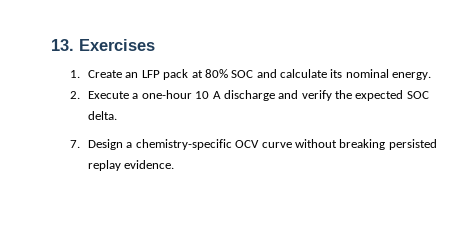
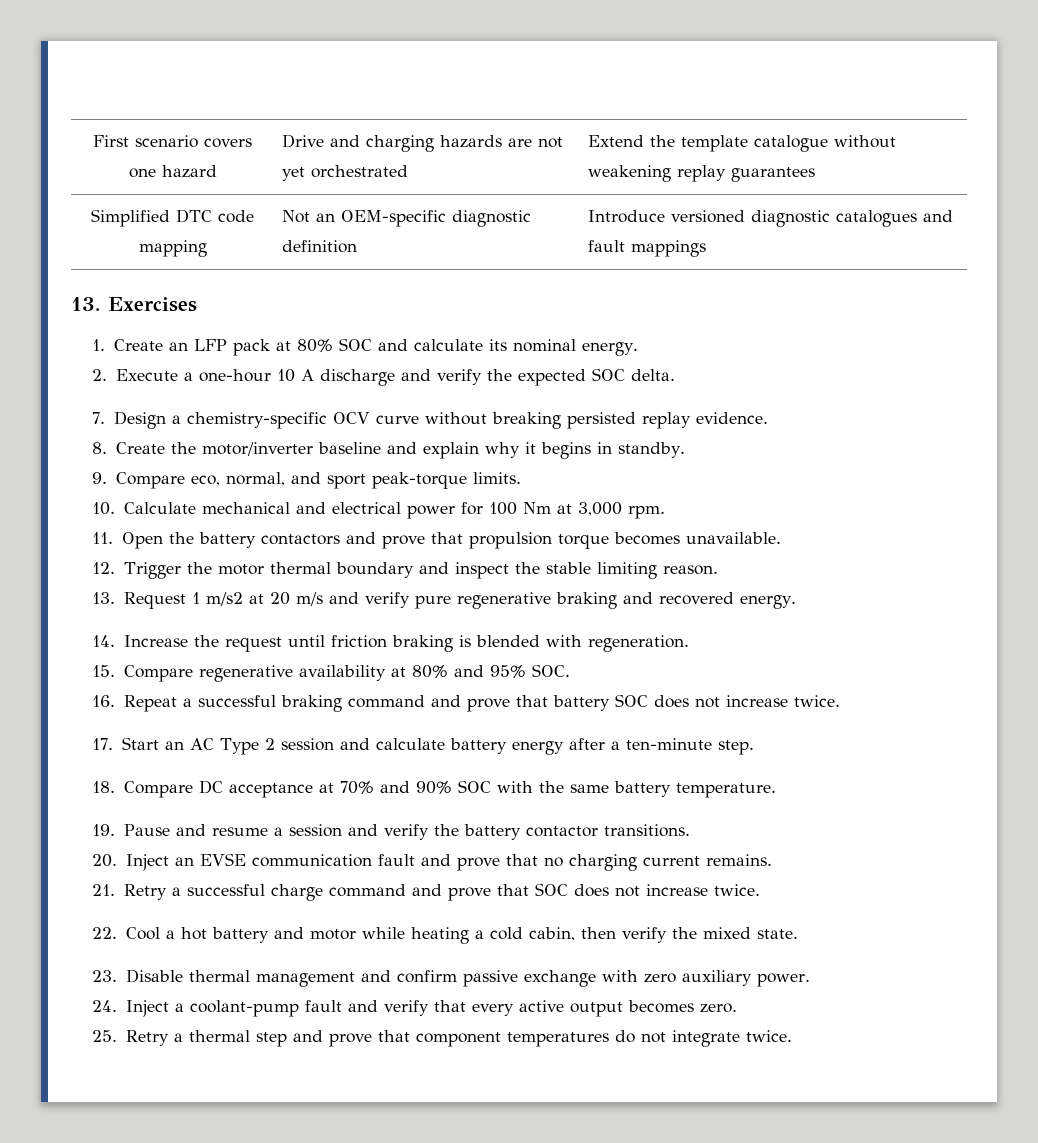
(51, 45) none -> [93,135,252,148] [128,165,217,178] [282,134,564,152] [282,165,409,181] [588,135,897,152] [588,165,816,182] [91,209,254,227] [138,240,207,257] [282,210,532,227] [282,240,358,253] [588,210,954,227] [588,240,707,257] First scenario covers one hazard | Drive and charging hazards are not yet orchestrated | Extend the template catalogue without weakening replay guarantees // Simplified DTC code mapping | Not an OEM-specific diagnostic definition | Introduce versioned diagnostic catalogues and fault mappings //
(175, 164) none -> [92,442,685,459] [92,472,521,489] [92,502,665,519] [92,532,781,549] [92,562,718,579] [92,592,796,609] [92,635,689,652] [92,664,570,682] [92,694,840,712] [92,737,754,755] [92,780,776,798] [92,824,690,840] [92,853,772,871] [92,883,760,901] [92,927,798,944] [92,969,810,987] [92,1000,737,1017] [92,1030,792,1047] // 8. Create the motor/inverter baseline and explain why it begins in standby. // 9. Compare eco, normal, and sport peak-torque limits. // 10. Calculate mechanical and electrical power for 100 Nm at 3,000 rpm. // 11. Open the battery contactors and prove that propulsion torque becomes unavailable. // 12. Trigger the motor thermal boundary and inspect the stable limiting reason. // 13. Request 1 m/s2 at 20 m/s and verify pure regenerative braking and recovered energy. // 14. Increase the request until friction braking is blended with regeneration. // 15. Compare regenerative availability at 80% and 95% SOC. // 16. Repeat a successful braking command and prove that battery SOC does not increase twice. // 17. Start an AC Type 2 session and calculate battery energy after a ten-minute step. // 18. Compare DC acceptance at 70% and 90% SOC with the same battery temperature. // 19. Pause and resume a session and verify the battery contactor transitions. // 20. Inject an EVSE communication fault and prove that no charging current remains. // 21. Retry a successful charge command and prove that SOC does not increase twice. // 22. Cool a hot battery and motor while heating a cold cabin, then verify the mixed state. // 23. Disable thermal management and confirm passive exchange with zero auxiliary power. // 24. Inject a coolant-pump fault and verify that every active output becomes zero. // 25. Retry a thermal step and prove that component temperatures do not integrate twice.

